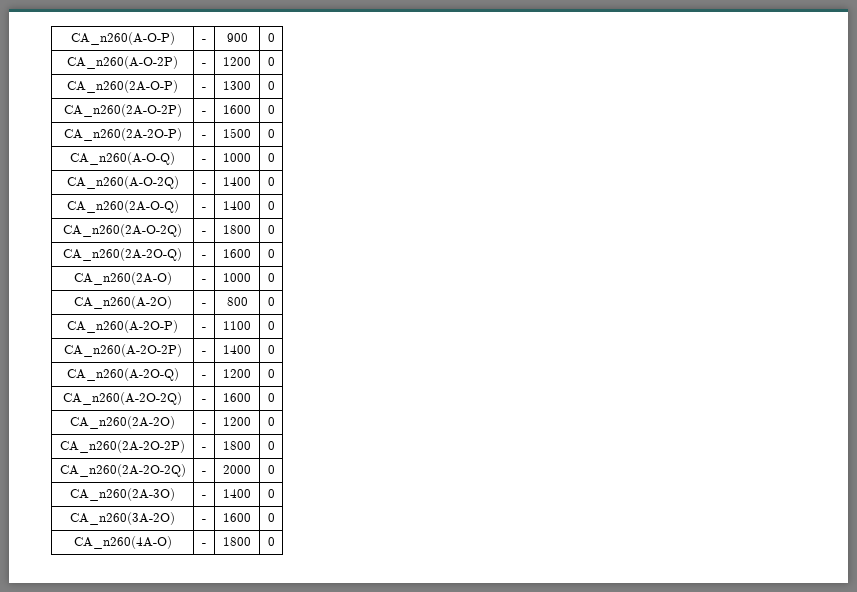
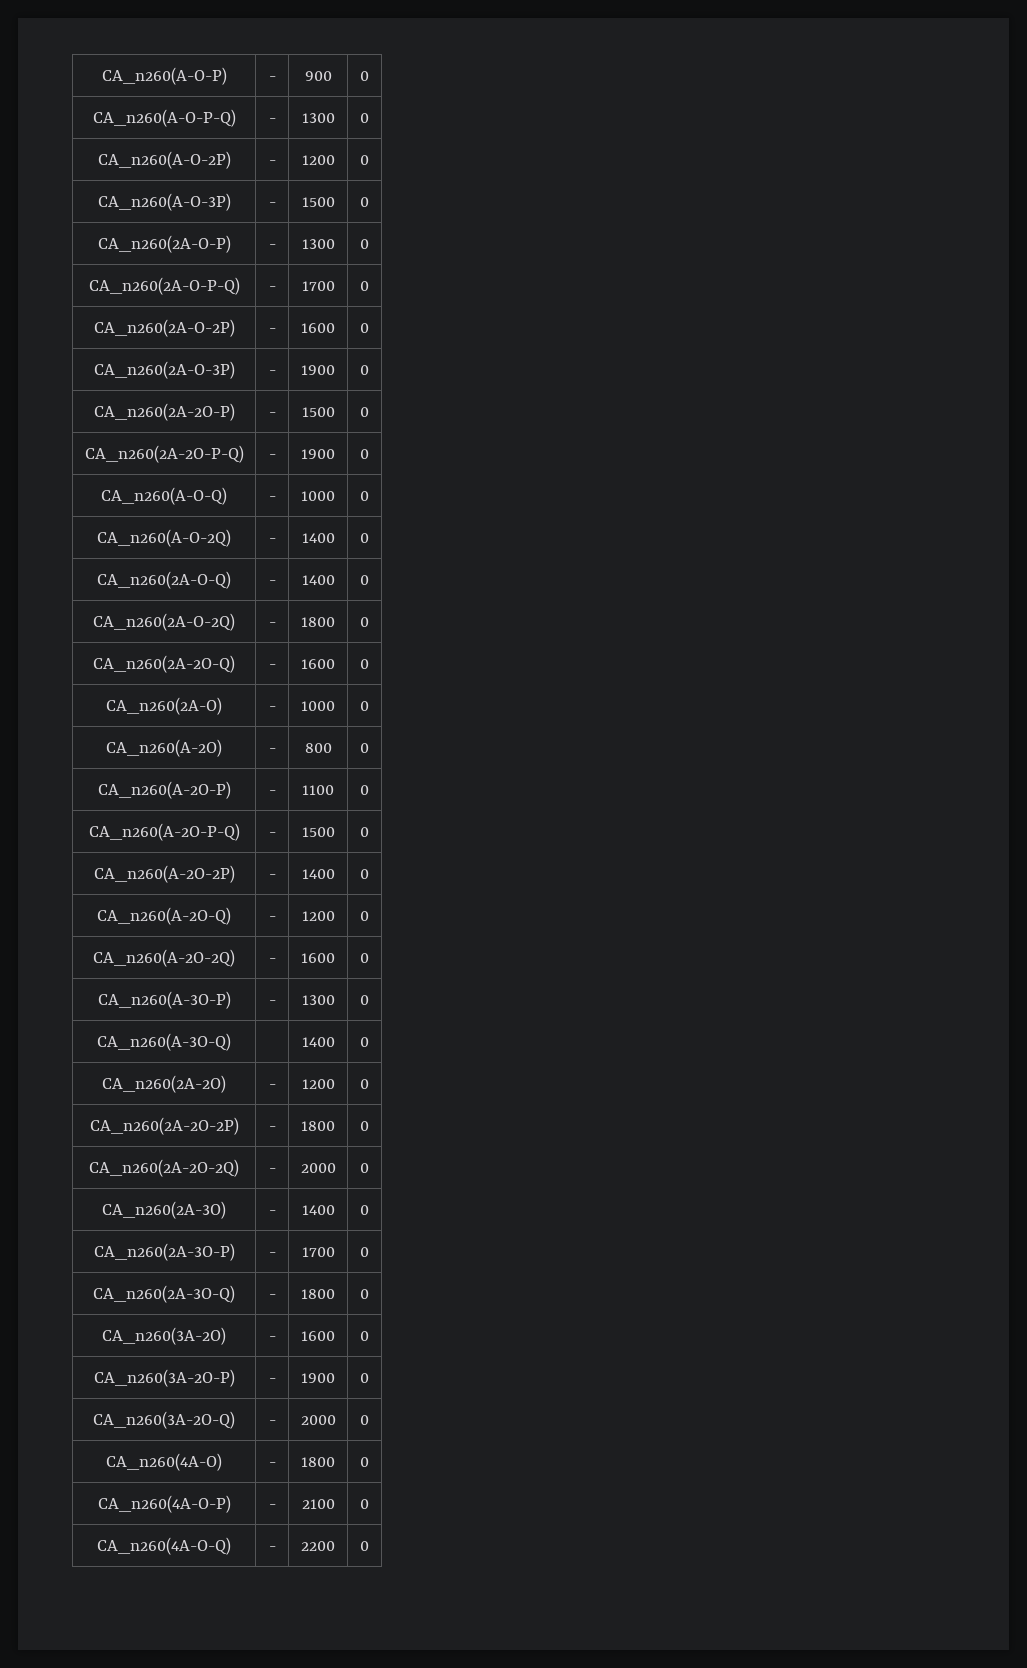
(275, 37) none -> [92,109,236,127] [268,118,276,123] [301,113,335,123] [360,113,369,123] // CA_n260(A-O-P-Q) | - | 1300 | 0
(275, 61) none -> [97,193,231,211] [268,202,276,207] [301,197,335,207] [360,197,369,207] // CA_n260(A-O-3P) | - | 1500 | 0
(275, 85) none -> [88,277,240,295] [268,286,276,291] [301,281,335,291] [360,281,369,291] // CA_n260(2A-O-P-Q) | - | 1700 | 0
(275, 109) none -> [93,361,235,379] [268,370,276,375] [301,365,335,375] [360,365,369,375] // CA_n260(2A-O-3P) | - | 1900 | 0
(275, 133) none -> [84,445,244,463] [268,454,276,459] [301,449,335,459] [360,449,369,459] // CA_n260(2A-2O-P-Q) | - | 1900 | 0
(275, 325) none -> [88,823,240,841] [268,832,276,837] [301,827,335,837] [360,827,369,837] // CA_n260(A-2O-P-Q) | - | 1500 | 0
(275, 397) none -> [97,991,231,1009] [268,1000,276,1005] [301,995,335,1005] [360,995,369,1005] [97,1033,231,1051] [301,1037,335,1047] [360,1037,369,1047] // CA_n260(A-3O-P) | - | 1300 | 0 // CA_n260(A-3O-Q) | | 1400 | 0
[70,512,175,525] [202,519,206,522] [223,513,251,522] [267,513,275,522] [73,536,172,549] [202,543,206,546] [223,537,251,546] CA_n260(3A-2O) | - | 1600 | 0 // CA_n260(4A-O) | - | 1800 -> [93,1243,235,1261] [268,1252,276,1257] [301,1247,335,1257] [360,1247,369,1257] [93,1285,235,1303] [268,1294,276,1299] [301,1289,335,1299] [360,1289,369,1299] [102,1327,226,1345] [268,1336,276,1341] [301,1331,335,1341] [360,1331,369,1341] [93,1369,235,1387] [268,1378,276,1383] [301,1373,335,1383] [360,1373,369,1383] [93,1411,235,1429] [268,1420,276,1425] [300,1415,336,1425] [360,1415,369,1425] [106,1453,222,1471] [268,1462,276,1467] [301,1457,335,1467] [360,1457,369,1467] [97,1495,231,1513] [268,1504,276,1509] [301,1499,335,1509] [360,1499,369,1509] [97,1537,231,1555] [268,1546,276,1551] [301,1541,335,1551] CA_n260(2A-3O-P) | - | 1700 | 0 // CA_n260(2A-3O-Q) | - | 1800 | 0 // CA_n260(3A-2O) | - | 1600 | 0 // CA_n260(3A-2O-P) | - | 1900 | 0 // CA_n260(3A-2O-Q) | - | 2000 | 0 // CA_n260(4A-O) | - | 1800 | 0 // CA_n260(4A-O-P) | - | 2100 | 0 // CA_n260(4A-O-Q) | - | 2200

